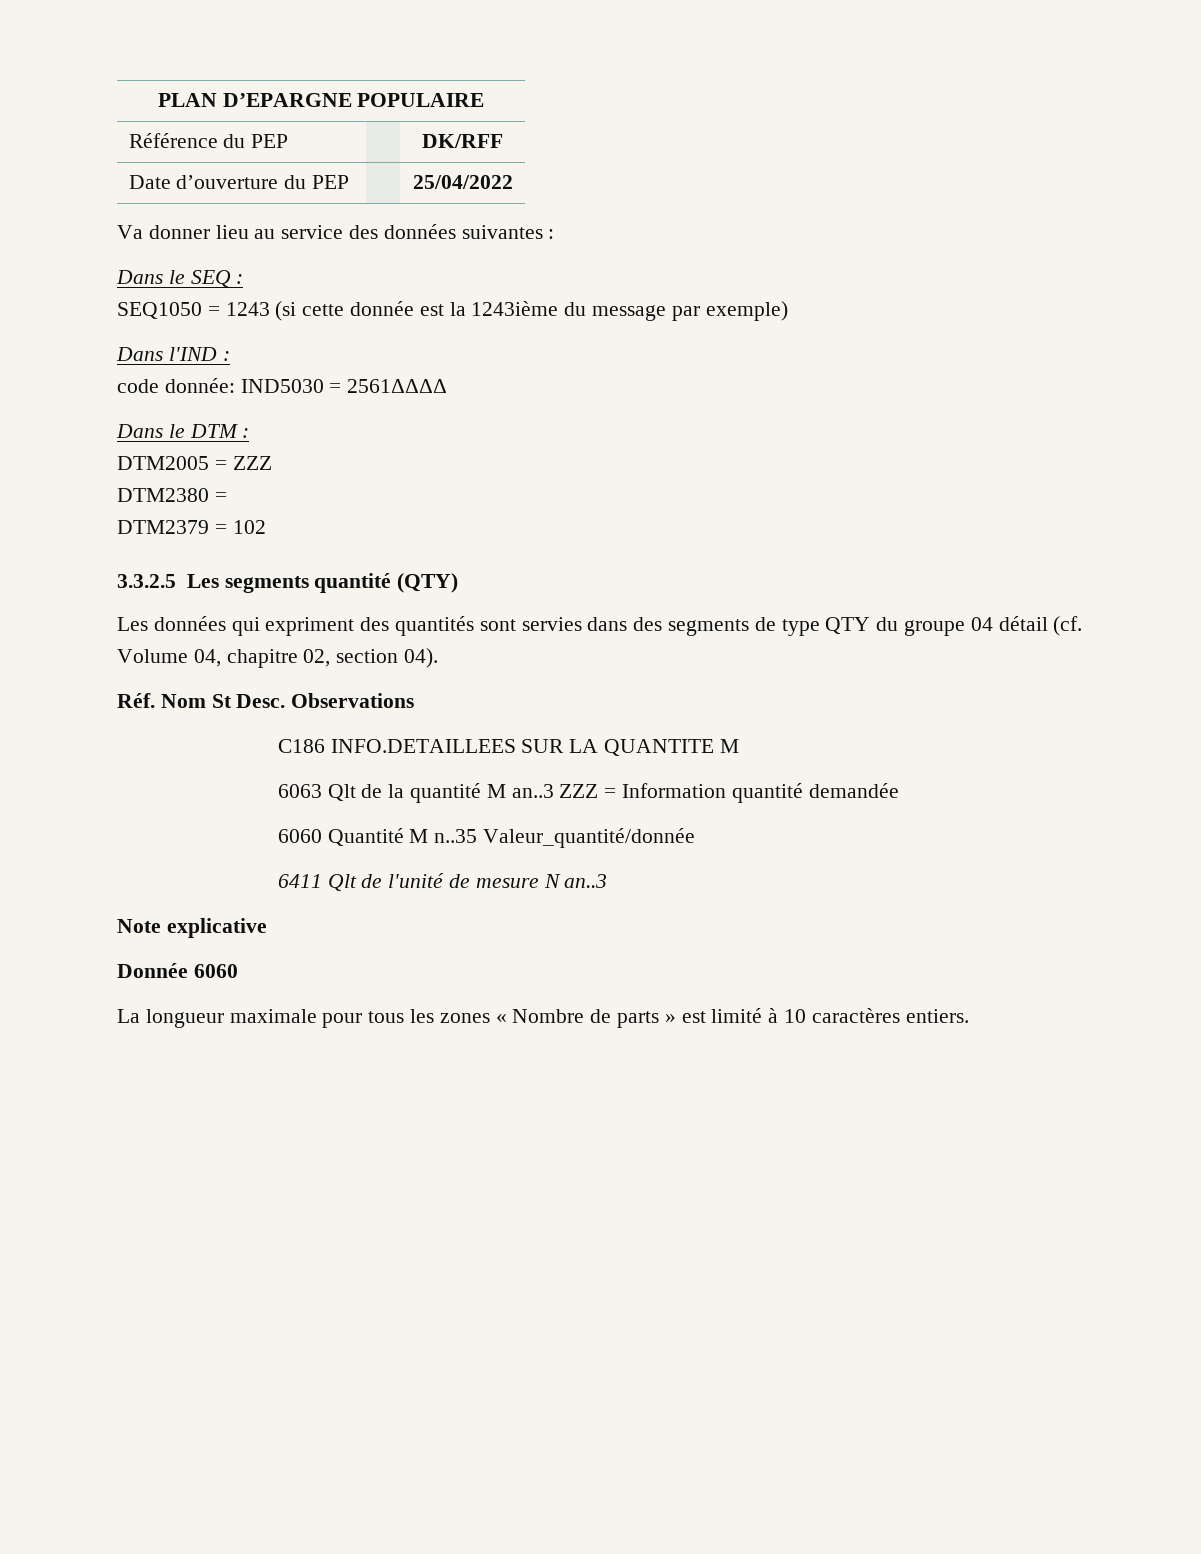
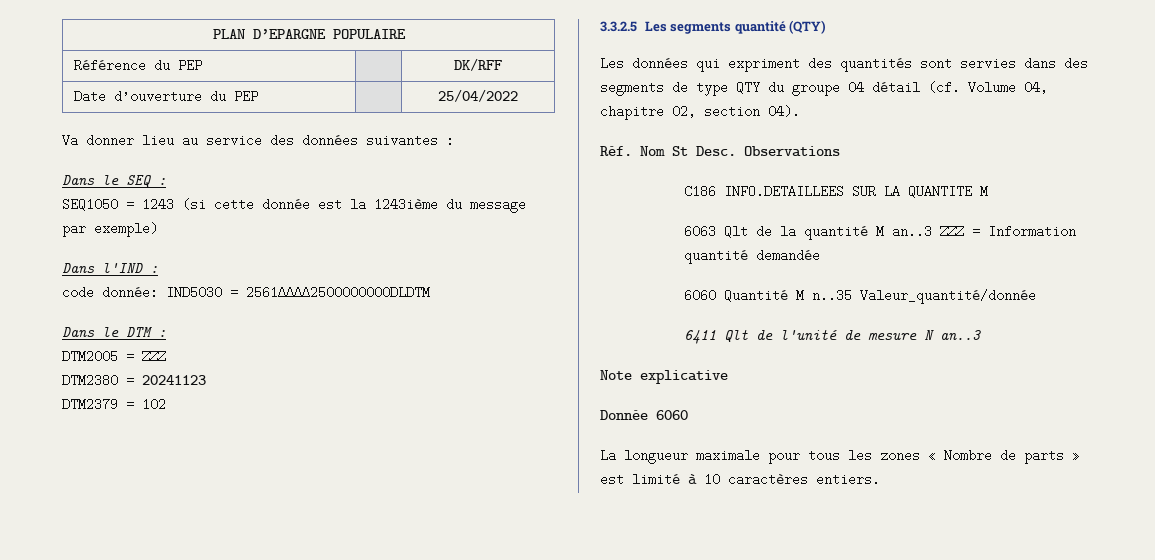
[347,379,448,393] 2561ΔΔΔΔ -> [246,285,430,299] 2561ΔΔΔΔ2500000000DLDTM
(227, 497) none -> [142,375,206,385] 20241123

